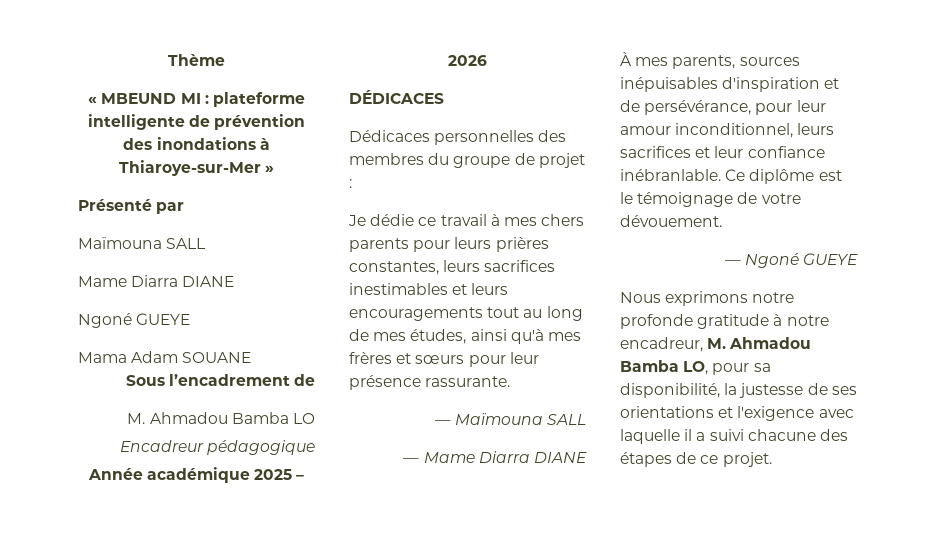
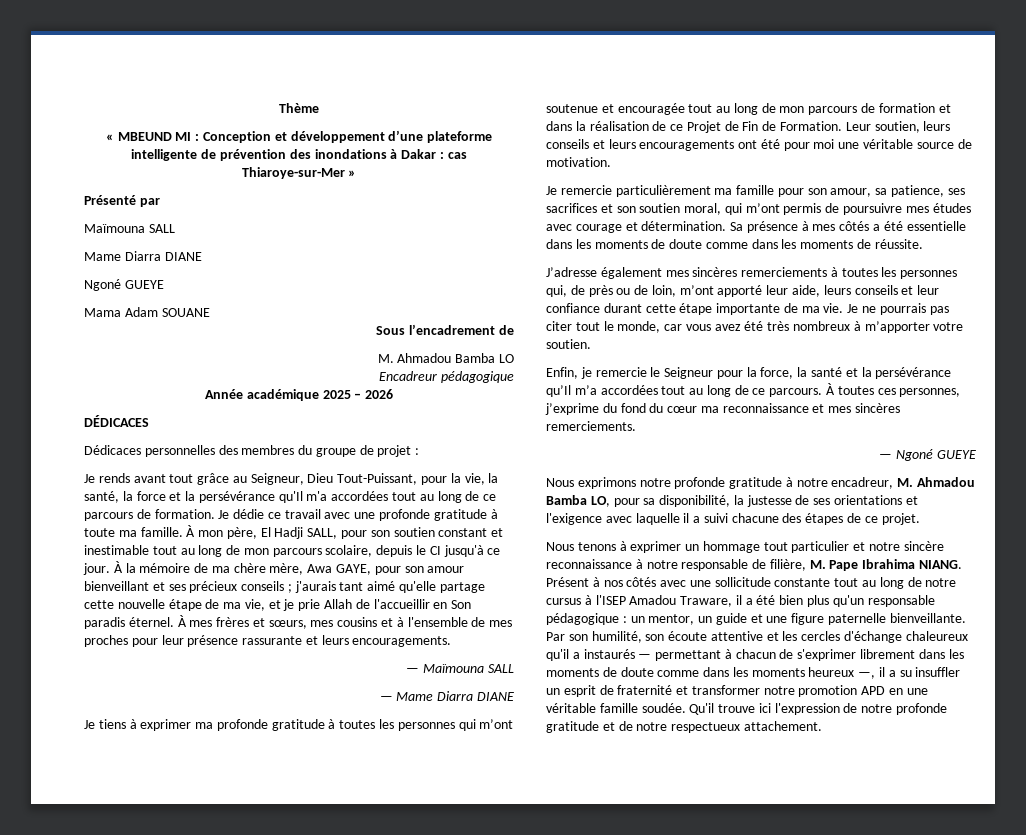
(209, 99) none -> [203,130,424,143] Conception et développement d’une
(270, 144) none -> [401,149,467,159] Dakar : cas
[370,214,585,226] [349,237,549,252] [349,260,556,275] [349,283,509,295] [349,306,583,321] [349,329,581,344] [349,352,539,367] [349,375,511,390] dédie ce travail à mes chers parents pour leurs prières constantes, leurs sacrifices inestimables et leurs encouragements tout au long de mes études, ainsi qu'à mes frères et sœurs pour leur présence rassurante. -> [98,473,499,485] [84,491,497,503] [84,509,498,521] [84,525,504,539] [84,545,501,557] [83,561,465,575] [84,581,485,593] [84,599,472,611] [84,615,513,629] [84,635,452,647] rends avant tout grâce au Seigneur, Dieu Tout-Puissant, pour la vie, la santé, la force et la persévérance qu'Il m'a accordées tout au long de ce parcours de formation. Je dédie ce travail avec une profonde gratitude à toute ma famille. À mon père, El Hadji SALL, pour son soutien constant et inestimable tout au long de mon parcours scolaire, depuis le CI jusqu'à ce jour. À la mémoire de ma chère mère, Awa GAYE, pour son amour bienveillant et ses précieux conseils ; j'aurais tant aimé qu'elle partage cette nouvelle étape de ma vie, et je prie Allah de l'accueillir en Son paradis éternel. À mes frères et sœurs, mes cousins et à l'ensemble de mes proches pour leur présence rassurante et leurs encouragements.
[620,52,800,69] [620,77,840,92] [620,100,826,115] [620,123,835,138] [620,146,825,158] [620,169,842,184] [620,192,801,207] [620,215,722,227] À mes parents, sources inépuisables d'inspiration et de persévérance, pour leur amour inconditionnel, leurs sacrifices et leur confiance inébranlable. Ce diplôme est le témoignage de votre dévouement. -> [84,719,514,731] [546,103,951,115] [546,121,951,133] [546,139,972,151] [546,157,611,167] [546,185,965,197] [546,203,971,215] [546,221,966,233] [546,239,923,249] [546,267,958,279] [546,285,940,297] [546,303,949,315] [546,321,964,333] [546,339,591,349] [546,367,952,379] [546,383,961,397] [545,403,901,415] [546,421,636,431] Je tiens à exprimer ma profonde gratitude à toutes les personnes qui m’ont soutenue et encouragée tout au long de mon parcours de formation et dans la réalisation de ce Projet de Fin de Formation. Leur soutien, leurs conseils et leurs encouragements ont été pour moi une véritable source de motivation. // Je remercie particulièrement ma famille pour son amour, sa patience, ses sacrifices et son soutien moral, qui m’ont permis de poursuivre mes études avec courage et détermination. Sa présence à mes côtés a été essentielle dans les moments de doute comme dans les moments de réussite. // J’adresse également mes sincères remerciements à toutes les personnes qui, de près ou de loin, m’ont apporté leur aide, leurs conseils et leur confiance durant cette étape importante de ma vie. Je ne pourrais pas citer tout le monde, car vous avez été très nombreux à m’apporter votre soutien. // Enfin, je remercie le Seigneur pour la force, la santé et la persévérance qu’Il m’a accordées tout au long de ce parcours. À toutes ces personnes, j’exprime du fond du cœur ma reconnaissance et mes sincères remerciements.
(772, 459) none -> [546,541,944,553] [546,559,963,571] [546,577,957,589] [546,595,935,607] [546,613,966,625] [546,631,968,643] [546,649,964,661] [546,667,961,679] [546,685,928,697] [546,703,948,715] [546,721,822,733] // Nous tenons à exprimer un hommage tout particulier et notre sincère reconnaissance à notre responsable de filière, M. Pape Ibrahima NIANG. Présent à nos côtés avec une sollicitude constante tout au long de notre cursus à l'ISEP Amadou Traware, il a été bien plus qu'un responsable pédagogique : un mentor, un guide et une figure paternelle bienveillante. Par son humilité, son écoute attentive et les cercles d'échange chaleureux qu'il a instaurés — permettant à chacun de s'exprimer librement dans les moments de doute comme dans les moments heureux —, il a su insuffler un esprit de fraternité et transformer notre promotion APD en une véritable famille soudée. Qu'il trouve ici l'expression de notre profonde gratitude et de notre respectueux attachement.

